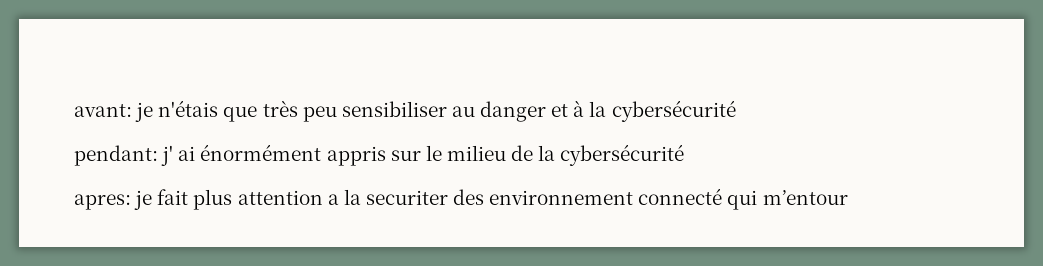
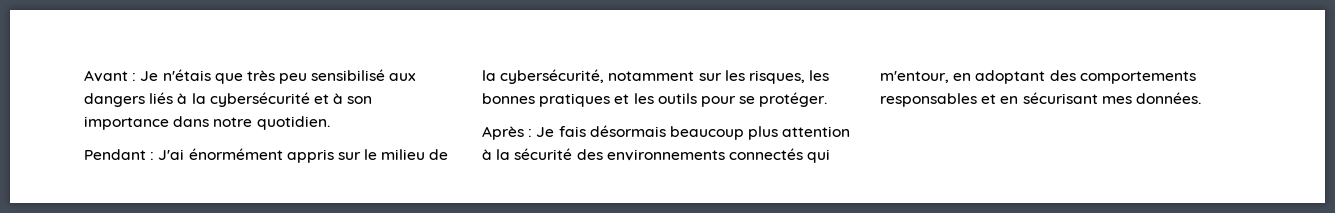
[74,102,154,122] avant: je -> [84,70,159,82] Avant : Je
[341,101,569,122] sensibiliser au danger et -> [311,69,417,81] [84,92,174,107] sensibilisé aux dangers liés
[74,145,196,166] // pendant: j' ai -> [313,93,373,104] [84,116,330,130] [84,149,185,160] et à son importance dans notre quotidien. // Pendant : J'ai
[560,144,685,166] [74,188,848,210] cybersécurité // apres: je fait plus attention a la securiter des environnement connecté qui m’entour -> [500,69,830,84] [482,92,828,107] [482,125,851,140] [482,148,831,163] [880,70,1196,84] [880,92,1201,107] cybersécurité, notamment sur les risques, les bonnes pratiques et les outils pour se protéger. // Après : Je fais désormais beaucoup plus attention à la sécurité des environnements connectés qui m'entour, en adoptant des comportements responsables et en sécurisant mes données.

